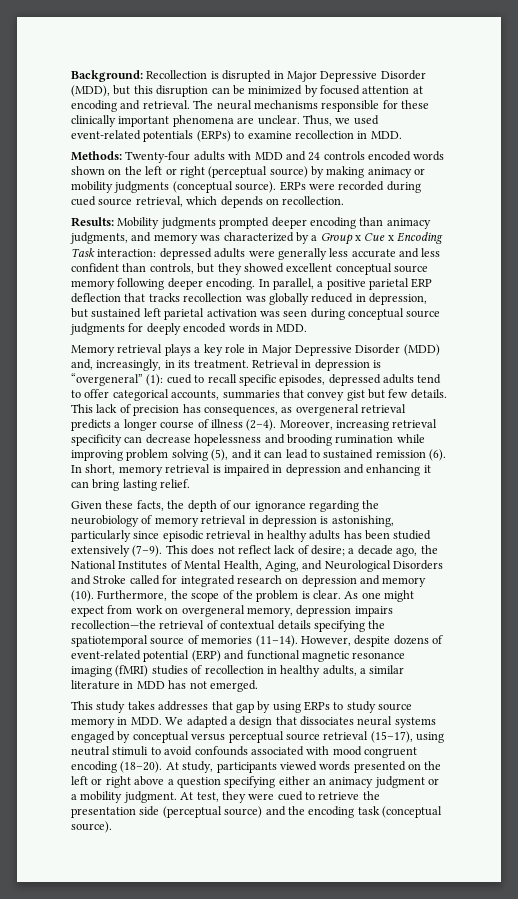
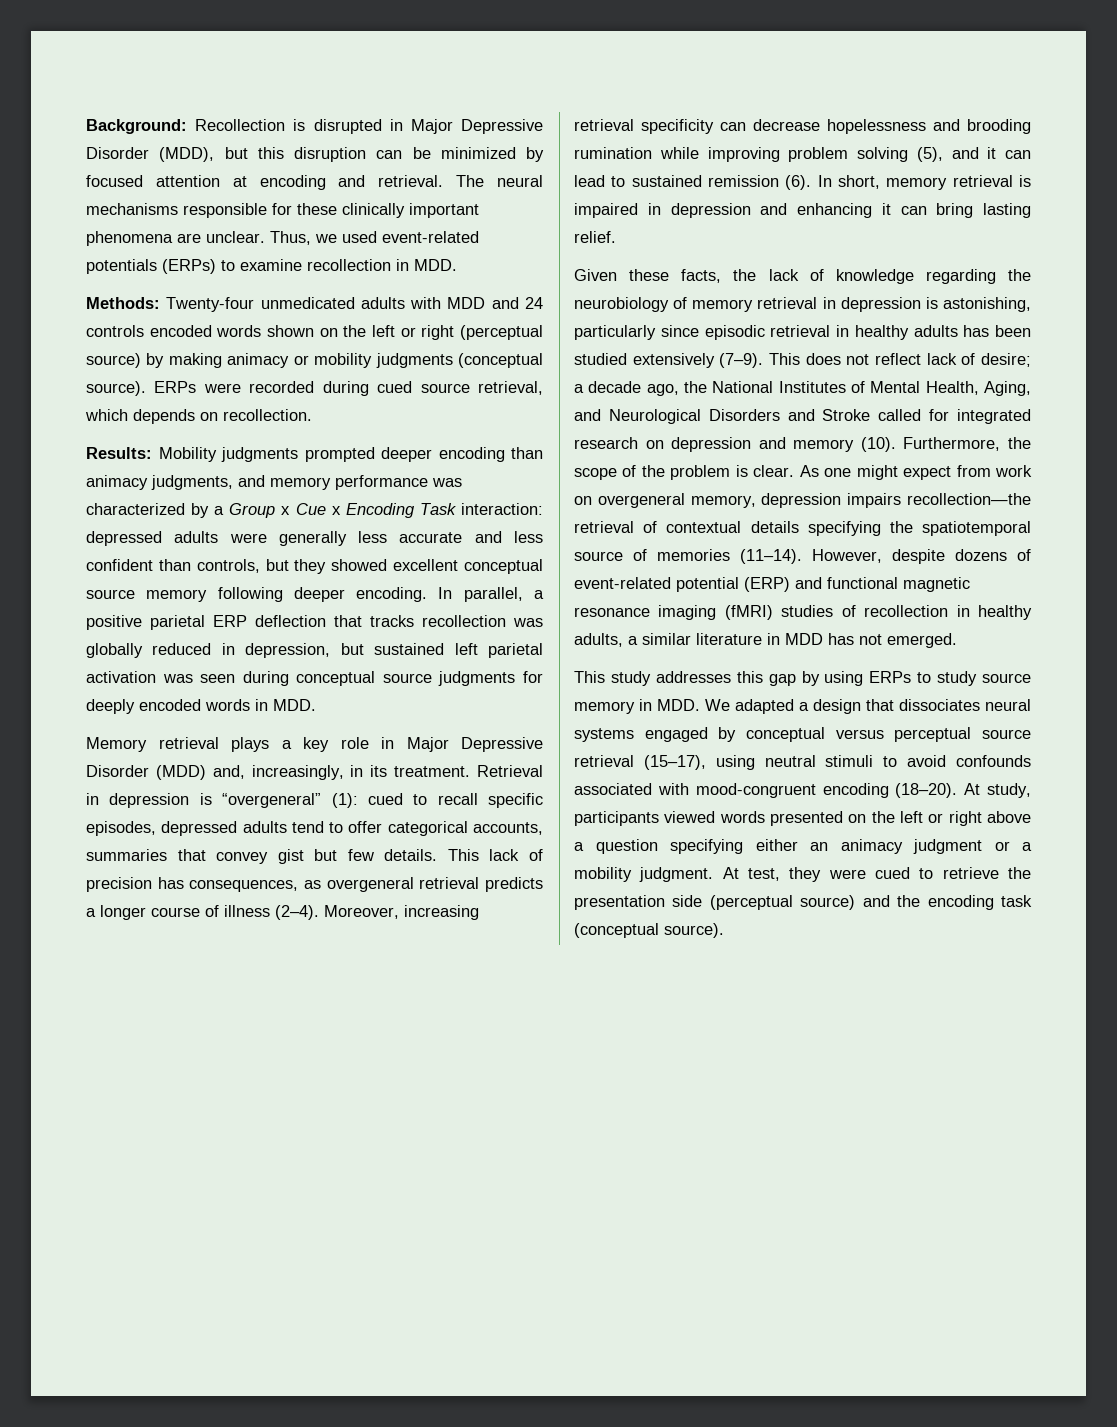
(191, 157) none -> [260,297,355,309] unmedicated
(198, 239) none -> [335,475,428,490] performance
[187,500,306,512] depth of our ignorance -> [768,269,914,284] lack of knowledge
[127,701,233,711] takes addresses that -> [655,671,763,683] addresses this
[332,746,417,758] mood congruent -> [695,783,816,798] mood-congruent

